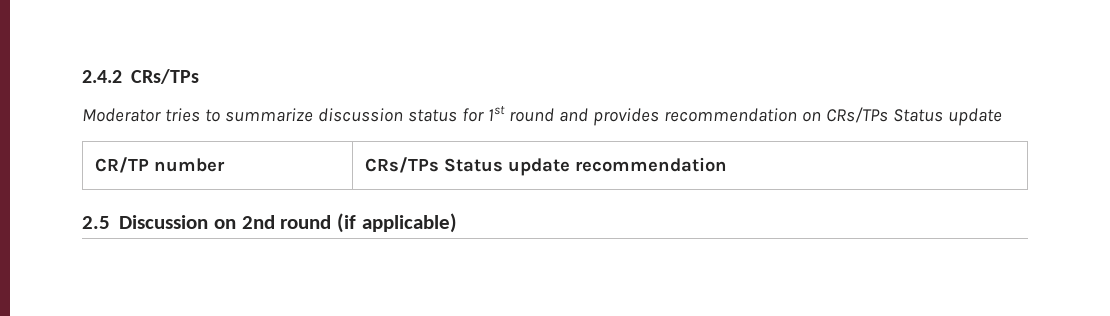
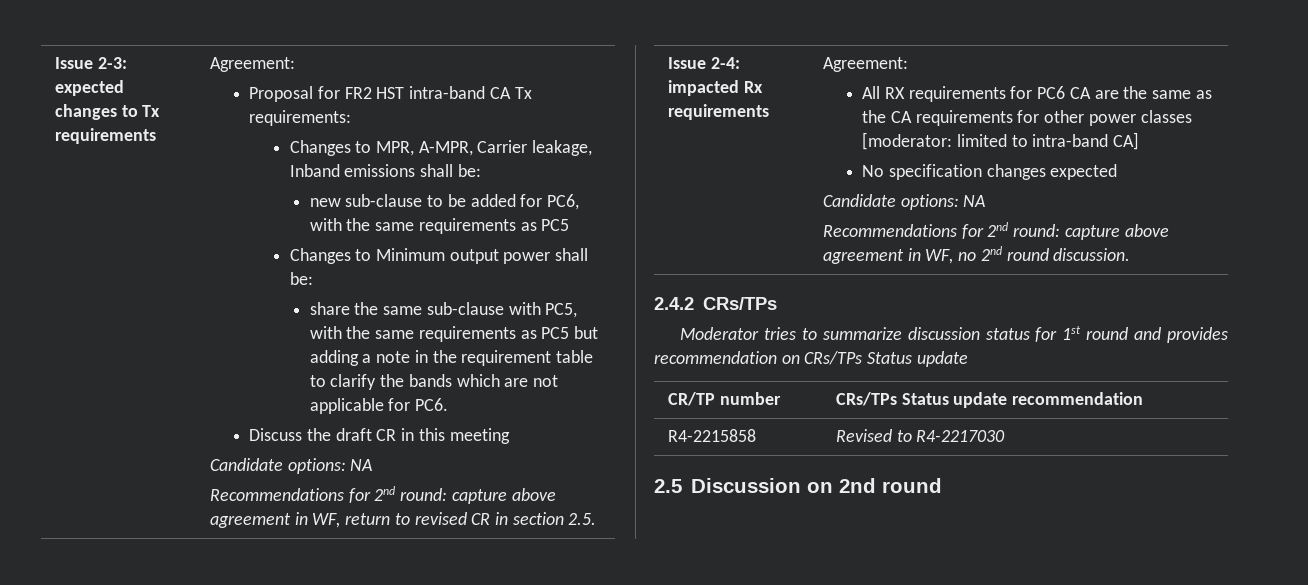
(82, 76) none -> [54,57,127,69] [54,80,124,96] [54,104,161,120] [54,128,156,144] [209,57,295,72] [249,86,532,102] [249,110,352,126] [289,140,593,156] [289,164,481,177] [309,194,579,210] [309,218,570,234] [289,248,589,264] [289,272,313,285] [309,302,578,318] [309,326,598,342] [309,350,593,366] [309,374,558,390] [309,398,449,414] [249,428,510,444] [209,458,373,474] [209,486,556,504] [209,512,597,528] [667,57,740,69] [667,80,763,96] [667,104,769,120] [822,57,908,72] [862,86,1212,102] [862,110,1192,126] [862,132,1140,150] [862,164,1118,180] [822,194,986,210] [822,222,1169,240] [822,246,1131,264] Issue 2-3: expected changes to Tx requirements | Agreement: // Proposal for FR2 HST intra-band CA Tx requirements: // Changes to MPR, A-MPR, Carrier leakage, Inband emissions shall be: // new sub-clause to be added for PC6, with the same requirements as PC5 // Changes to Minimum output power shall be: // share the same sub-clause with PC5, with the same requirements as PC5 but adding a note in the requirement table to clarify the bands which are not applicable for PC6. // Discuss the draft CR in this meeting // Candidate options: NA // Recommendations for 2nd round: capture above agreement in WF, return to revised CR in section 2.5. // Issue 2-4: impacted Rx requirements | Agreement: // All RX requirements for PC6 CA are the same as the CA requirements for other power classes [moderator: limited to intra-band CA] // No specification changes expected // Candidate options: NA // Recommendations for 2nd round: capture above agreement in WF, no 2nd round discussion. //
(728, 164) none -> [667,429,756,442] [835,429,1006,442] // R4-2215858 | Revised to R4-2217030
[336,213,457,233] (if applicable) -> (942, 485) none

